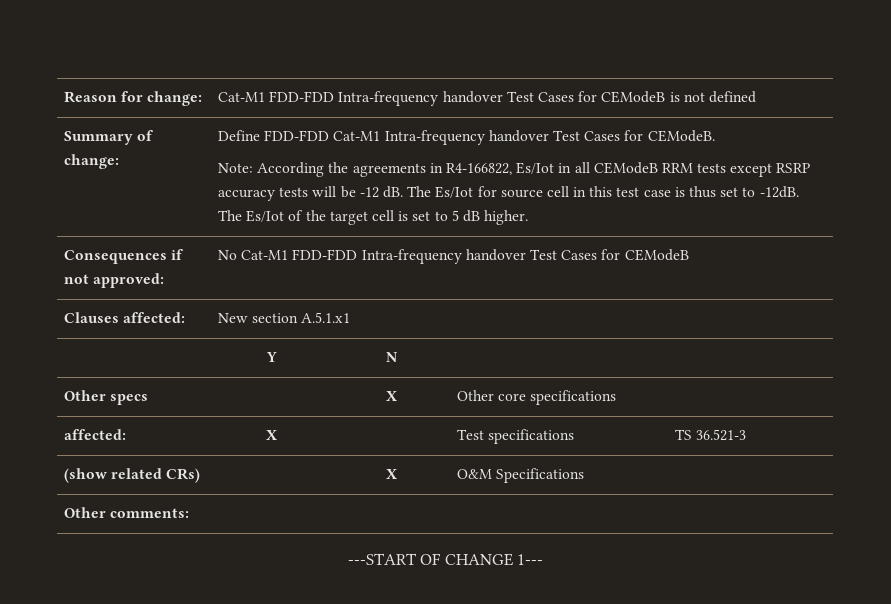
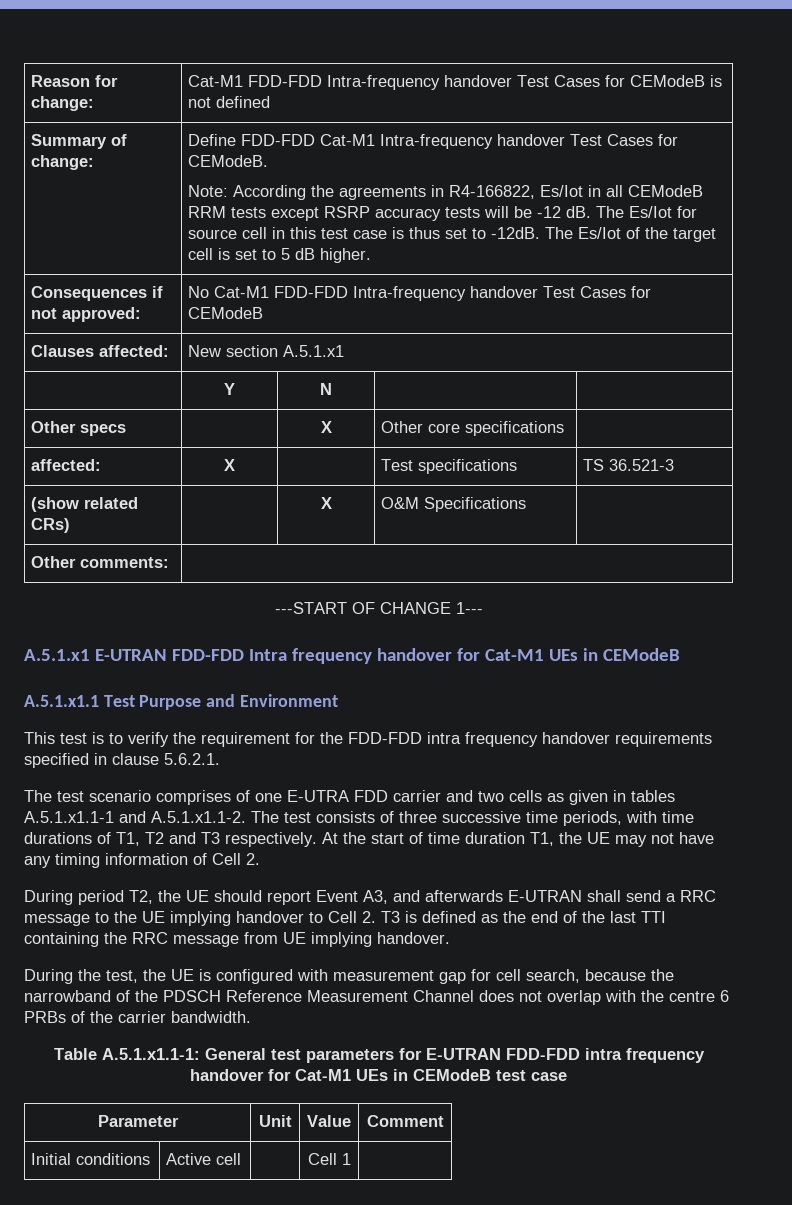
(544, 559) none -> [24,648,680,664] [24,694,338,710] [24,732,712,747] [24,753,220,768] [24,790,675,805] [24,811,694,826] [24,832,714,847] [24,853,260,868] [24,890,716,905] [24,911,666,926] [24,932,450,947] [24,969,674,984] [24,990,729,1005] [24,1011,251,1023] [53,1048,705,1063] [190,1069,567,1081] [97,1115,179,1127] [258,1115,292,1127] [307,1115,351,1127] [366,1115,444,1127] [31,1153,151,1165] [166,1153,242,1165] [307,1153,351,1165] // A.5.1.x1 E-UTRAN FDD-FDD Intra frequency handover for Cat-M1 UEs in CEModeB // A.5.1.x1.1 Test Purpose and Environment // This test is to verify the requirement for the FDD-FDD intra frequency handover requirements specified in clause 5.6.2.1. // The test scenario comprises of one E-UTRA FDD carrier and two cells as given in tables A.5.1.x1.1-1 and A.5.1.x1.1-2. The test consists of three successive time periods, with time durations of T1, T2 and T3 respectively. At the start of time duration T1, the UE may not have any timing information of Cell 2. // During period T2, the UE should report Event A3, and afterwards E-UTRAN shall send a RRC message to the UE implying handover to Cell 2. T3 is defined as the end of the last TTI containing the RRC message from UE implying handover. // During the test, the UE is configured with measurement gap for cell search, because the narrowband of the PDSCH Reference Measurement Channel does not overlap with the centre 6 PRBs of the carrier bandwidth. // Table A.5.1.x1.1-1: General test parameters for E-UTRAN FDD-FDD intra frequency handover for Cat-M1 UEs in CEModeB test case // Parameter | Unit | Value | Comment // Initial conditions | Active cell | | Cell 1 |

